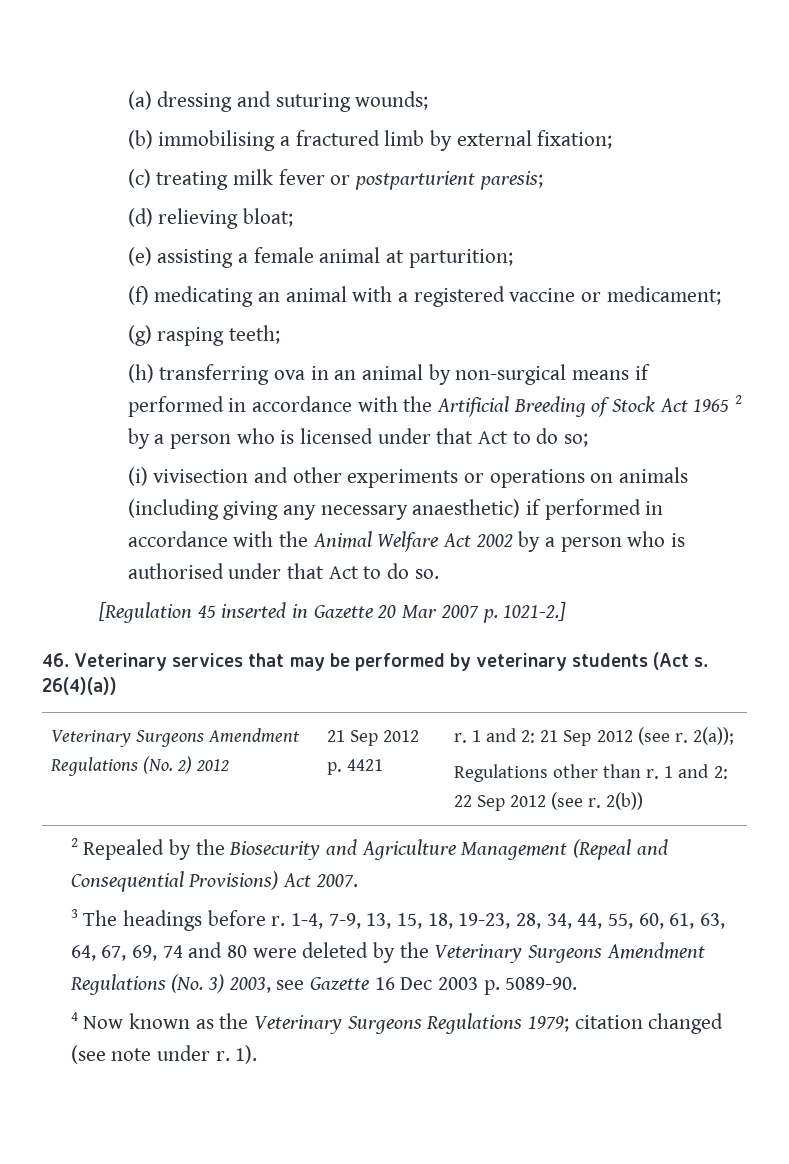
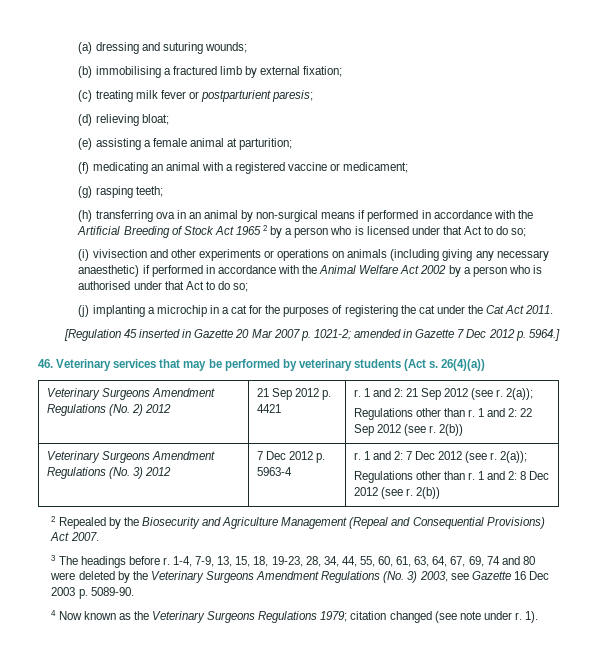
[414,569,439,579] so. -> [233,283,249,292] [78,305,554,317] so; // (j) implanting a microchip in a cat for the purposes of registering the cat under the Cat Act 2011.
[503,602,567,621] 1021-2.] -> [313,329,560,341] 1021-2; amended in Gazette 7 Dec 2012 p. 5964.]
(644, 801) none -> [46,451,215,463] [46,467,171,479] [256,451,325,463] [256,467,292,476] [353,451,528,463] [353,471,550,483] [353,487,440,499] // Veterinary Surgeons Amendment Regulations (No. 3) 2012 | 7 Dec 2012 p. 5963-4 | r. 1 and 2: 7 Dec 2012 (see r. 2(a)); // Regulations other than r. 1 and 2: 8 Dec 2012 (see r. 2(b))

